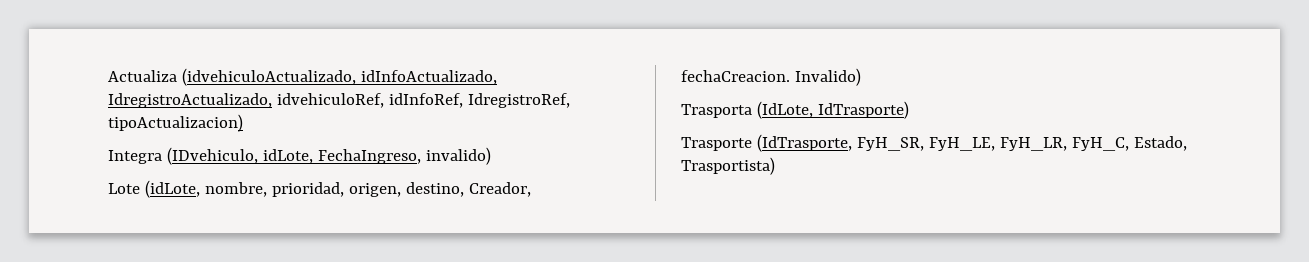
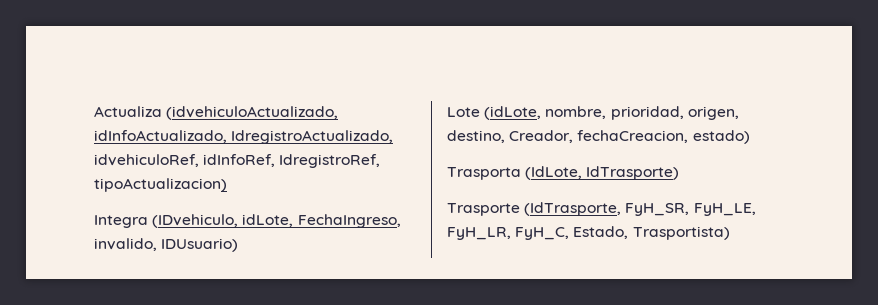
[425,147,491,165] invalido) -> [94,238,239,252] invalido, IDUsuario)
[681,68,861,86] fechaCreacion. Invalido) -> [577,130,750,144] fechaCreacion, estado)

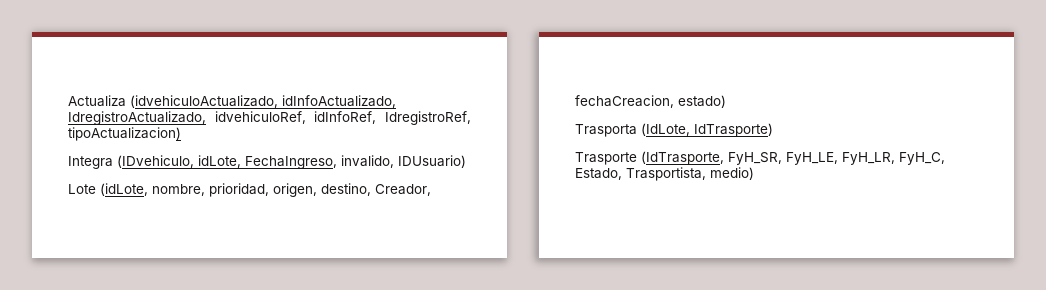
[632,226,730,240] Trasportista) -> [626,167,754,181] Trasportista, medio)

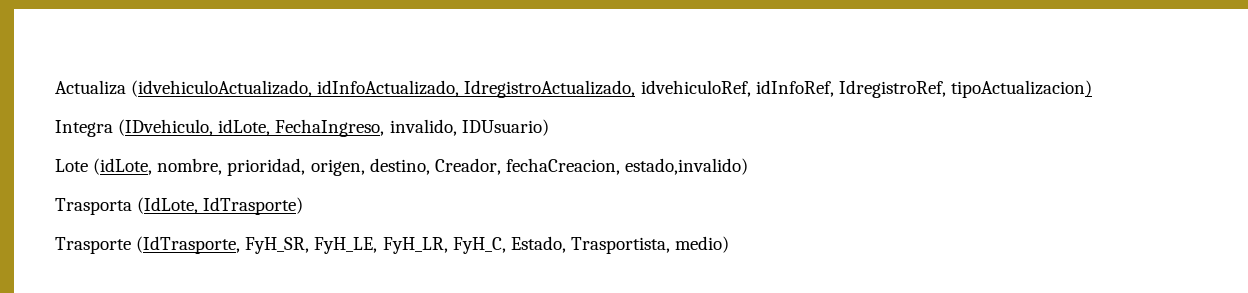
[678,95,726,108] estado) -> [625,158,749,175] estado,invalido)

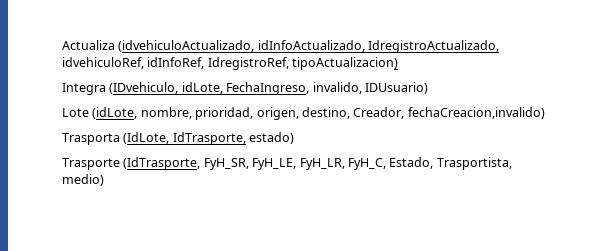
[505,158,749,175] fechaCreacion, estado,invalido) -> [407,107,545,119] fechaCreacion,invalido)
[203,197,304,215] IdTrasporte) -> [172,132,295,145] IdTrasporte, estado)

